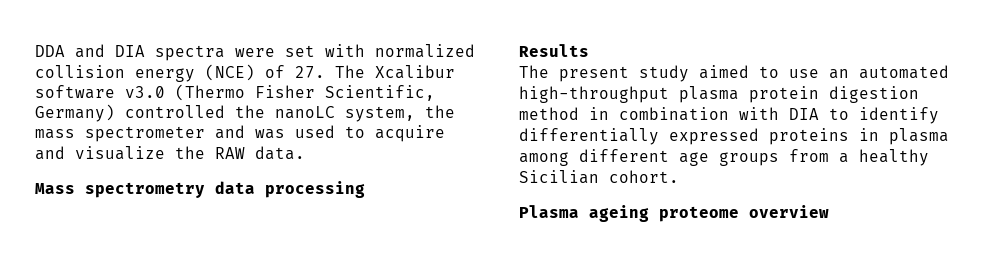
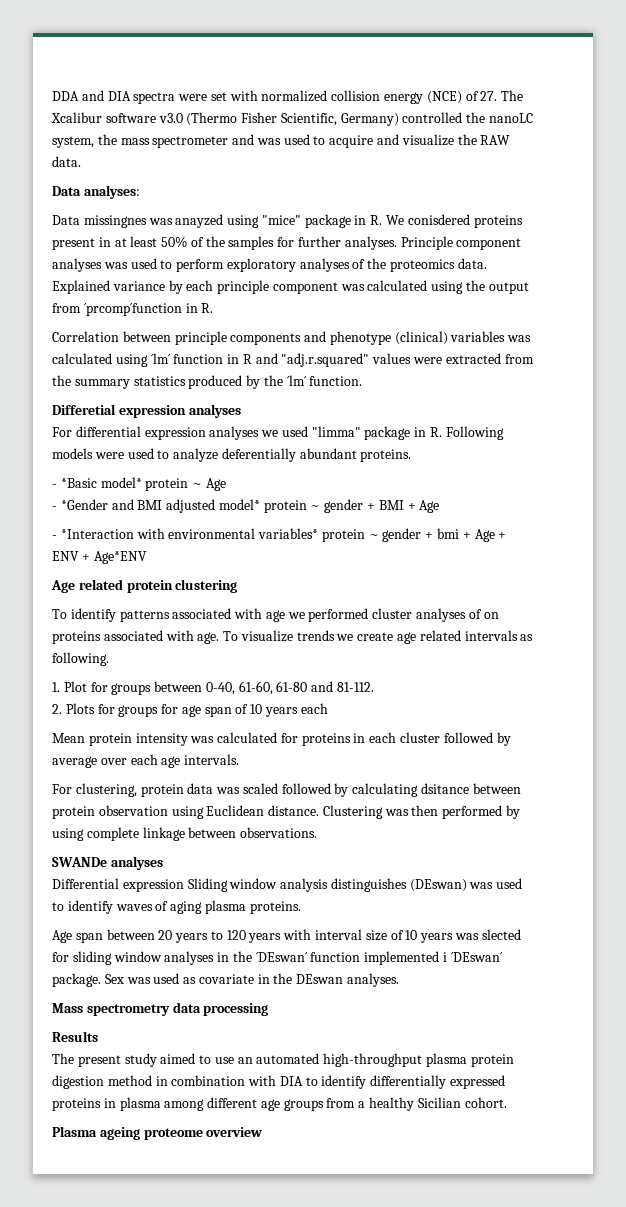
(305, 153) none -> [52,185,140,199] [52,214,523,228] [52,236,522,250] [52,258,487,272] [52,280,529,294] [52,303,214,316] [52,331,532,345] [52,353,534,367] [52,375,363,389] [52,404,241,418] [52,426,504,440] [52,448,412,462] [52,477,226,491] [52,499,440,513] [52,528,507,542] [52,551,147,564] [51,579,238,593] [52,608,499,622] [52,630,534,644] [52,652,109,666] [52,681,375,695] [52,703,328,717] [52,732,511,746] [52,754,240,768] [52,783,521,797] [52,805,521,819] [52,827,318,841] [52,856,163,870] [52,878,523,892] [52,900,301,914] [52,929,521,943] [52,951,503,965] [52,973,400,987] // Data analyses: // Data missingnes was anayzed using "mice" package in R. We conisdered proteins present in at least 50% of the samples for further analyses. Principle component analyses was used to perform exploratory analyses of the proteomics data. Explained variance by each principle component was calculated using the output from ´prcomp´function in R. // Correlation between principle components and phenotype (clinical) variables was calculated using ´lm´ function in R and "adj.r.squared" values were extracted from the summary statistics produced by the ´lm´ function. // Differetial expression analyses // For differential expression analyses we used "limma" package in R. Following models were used to analyze deferentially abundant proteins. // - *Basic model* protein ~ Age // - *Gender and BMI adjusted model* protein ~ gender + BMI + Age // - *Interaction with environmental variables* protein ~ gender + bmi + Age + ENV + Age*ENV // Age related protein clustering // To identify patterns associated with age we performed cluster analyses of on proteins associated with age. To visualize trends we create age related intervals as following. // 1. Plot for groups between 0-40, 61-60, 61-80 and 81-112. // 2. Plots for groups for age span of 10 years each // Mean protein intensity was calculated for proteins in each cluster followed by average over each age intervals. // For clustering, protein data was scaled followed by calculating dsitance between protein observation using Euclidean distance. Clustering was then performed by using complete linkage between observations. // SWANDe analyses // Differential expression Sliding window analysis distinguishes (DEswan) was used to identify waves of aging plasma proteins. // Age span between 20 years to 120 years with interval size of 10 years was slected for sliding window analyses in the ´DEswan´ function implemented i ´DEswan´ package. Sex was used as covariate in the DEswan analyses.

